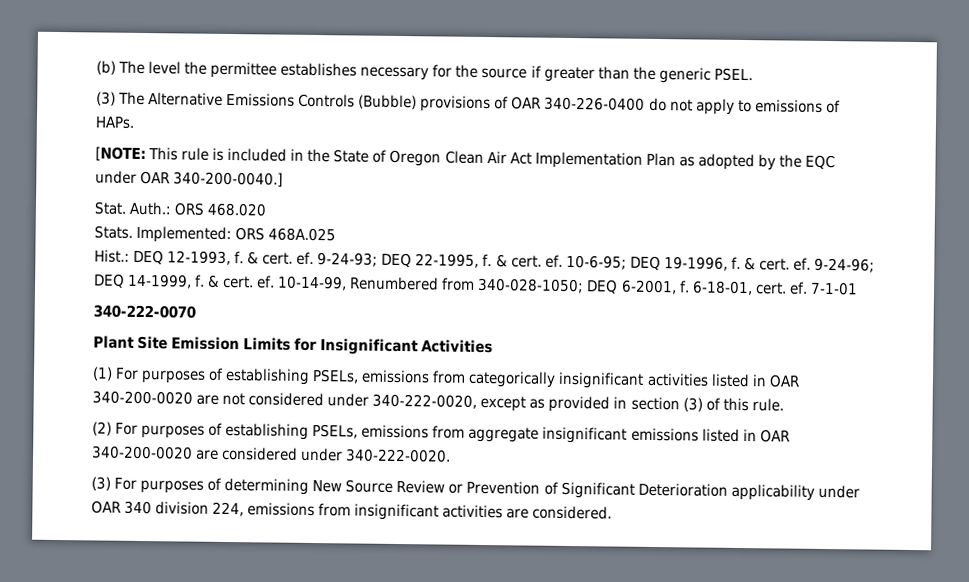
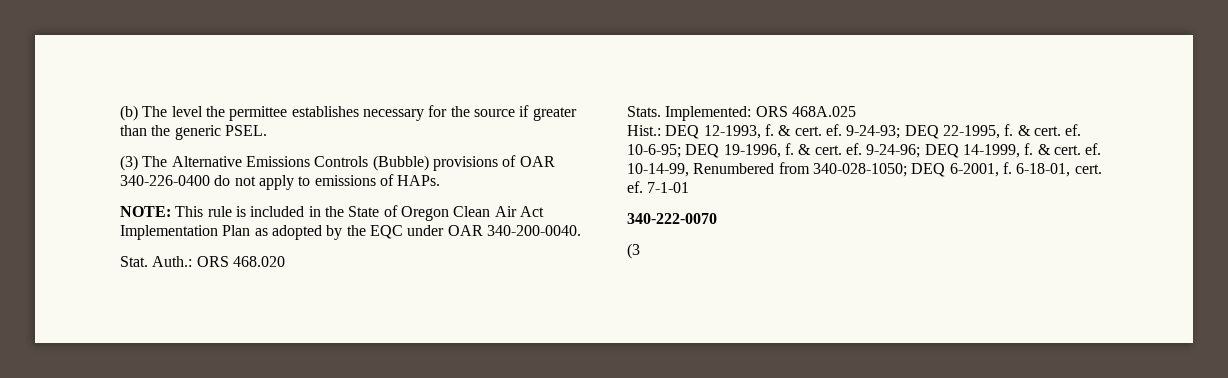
[95,146,146,162] [NOTE: -> [120,206,171,217] NOTE:
[173,171,284,187] 340-200-0040.] -> [486,225,581,236] 340-200-0040.
[93,335,494,356] [92,366,800,389] [92,390,784,413] [92,421,790,444] [92,445,452,463] [91,476,860,501] [91,500,613,521] Plant Site Emission Limits for Insignificant Activities // (1) For purposes of establishing PSELs, emissions from categorically insignificant activities listed in OAR 340-200-0020 are not considered under 340-222-0020, except as provided in section (3) of this rule. // (2) For purposes of establishing PSELs, emissions from aggregate insignificant emissions listed in OAR 340-200-0020 are considered under 340-222-0020. // (3) For purposes of determining New Source Review or Prevention of Significant Deterioration applicability under OAR 340 division 224, emissions from insignificant activities are considered. -> [627,243,640,259] (3

